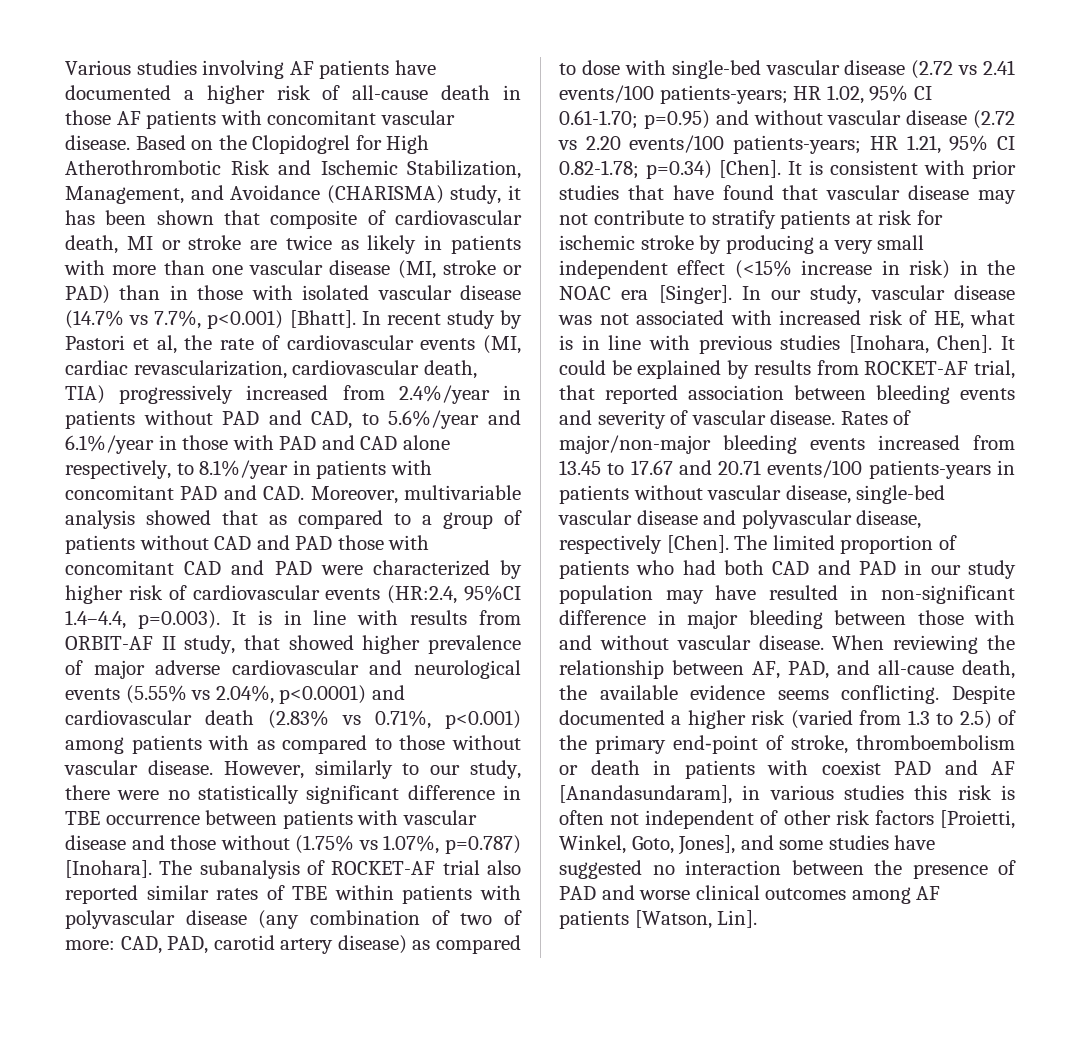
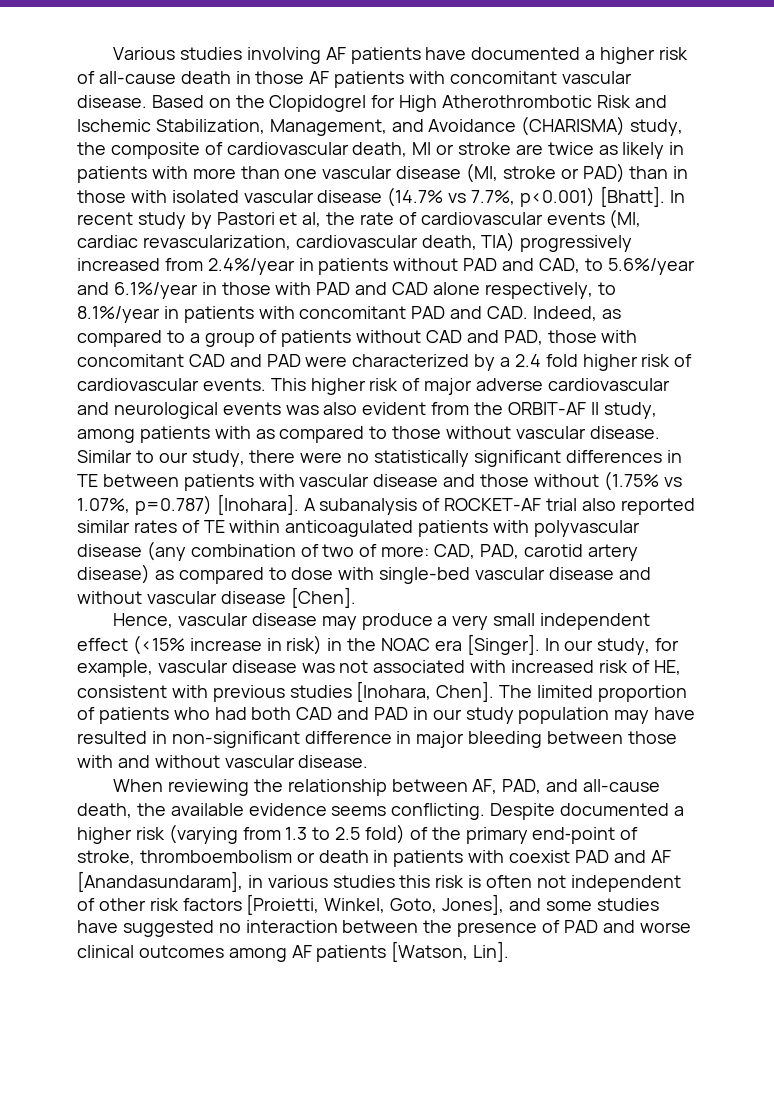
[508,185,521,200] [65,210,260,225] it has been shown that -> [77,142,106,155] the
[310,485,521,504] [65,510,258,529] Moreover, multivariable analysis showed that -> [532,306,597,321] Indeed,
[295,536,333,550] PAD -> [503,330,543,345] PAD,
(523, 569) none -> [500,354,578,367] a 2.4 fold
[325,585,521,604] [65,610,521,629] [65,635,521,654] events (HR:2.4, 95%CI 1.4–4.4, p=0.003). It is in line with results from ORBIT-AF II study, that showed higher prevalence -> [202,378,399,395] events. This higher risk
[125,685,405,704] [65,710,521,729] (5.55% vs 2.04%, p<0.0001) and cardiovascular death (2.83% vs 0.71%, p<0.001) -> [285,402,657,419] was also evident from the ORBIT-AF II study,
[223,760,393,779] However, similarly -> [77,450,132,463] Similar
[407,785,521,800] [65,811,200,825] difference in TBE occurrence -> [565,450,682,463] [77,474,98,487] differences in TE
[159,860,193,875] The -> [303,498,316,511] A
[292,885,394,900] TBE within -> [203,520,414,537] TE within anticoagulated
[911,60,1015,79] [559,85,932,104] [559,110,1015,129] [558,135,1015,154] [559,160,1016,179] [559,185,1016,204] [559,210,943,229] [559,235,814,254] (2.72 vs 2.41 events/100 patients-years; HR 1.02, 95% CI 0.61-1.70; p=0.95) and without vascular disease (2.72 vs 2.20 events/100 patients-years; HR 1.21, 95% CI 0.82-1.78; p=0.34) [Chen]. It is consistent with prior studies that have found that vascular disease may not contribute to stratify patients at risk for ischemic stroke by producing -> [618,567,651,580] [77,587,356,608] [113,613,433,630] and without vascular disease [Chen]. // Hence, vascular disease may produce
(862, 294) none -> [655,638,680,651] [77,660,153,677] for example,
[970,310,1015,325] [559,335,642,350] what is in line -> [77,685,167,698] consistent
[1001,336,1015,350] [559,360,1015,379] [559,385,1015,404] [559,410,912,429] [559,435,1015,454] [559,460,1015,479] [559,485,946,504] [558,510,922,529] [559,535,729,554] It could be explained by results from ROCKET-AF trial, that reported association between bleeding events and severity of vascular disease. Rates of major/non-major bleeding events increased from 13.45 to 17.67 and 20.71 events/100 patients-years in patients without vascular disease, single-bed vascular disease and polyvascular disease, respectively [Chen]. -> (495, 691) none
(824, 642) none -> (369, 761) //
[790,710,853,729] (varied -> [168,824,238,844] (varying
[959,710,992,729] 2.5) -> [335,824,406,844] 2.5 fold)

